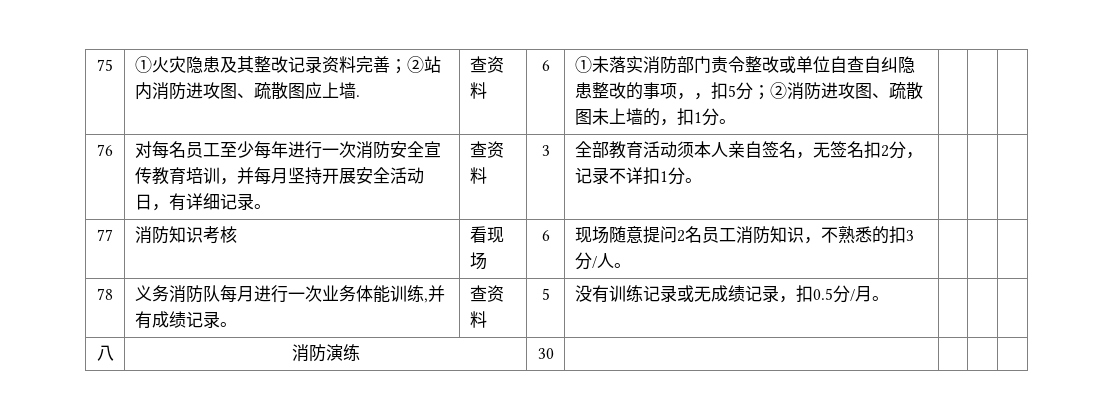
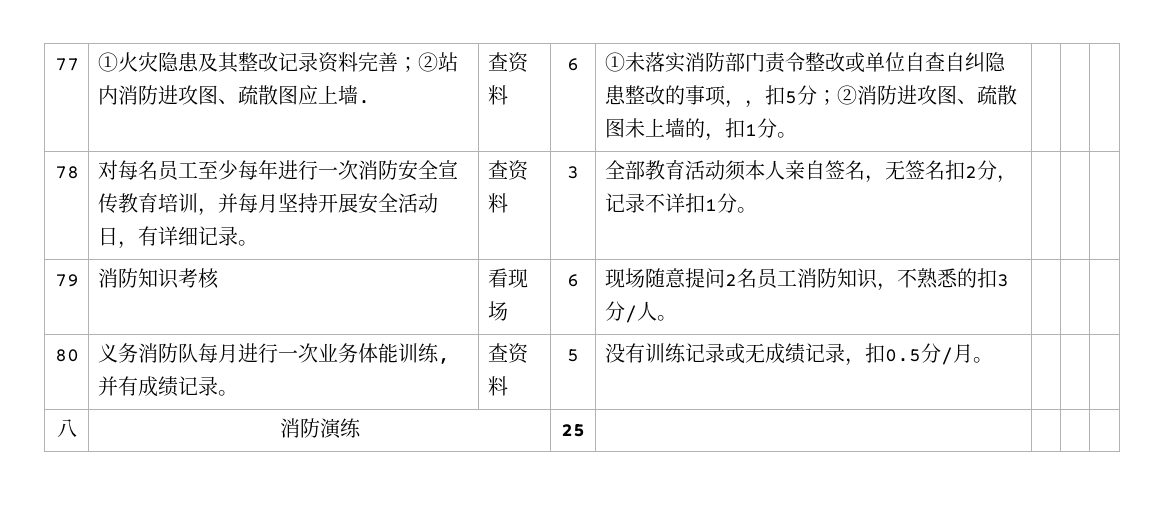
[97,59,113,71] 75 -> [54,58,79,71] 77
[97,144,113,156] 76 -> [54,166,79,179] 78
[97,229,113,241] 77 -> [54,274,79,287] 79
[97,288,113,300] 78 -> [54,349,79,362] 80
[537,348,554,359] 30 -> [561,424,585,437] 25

